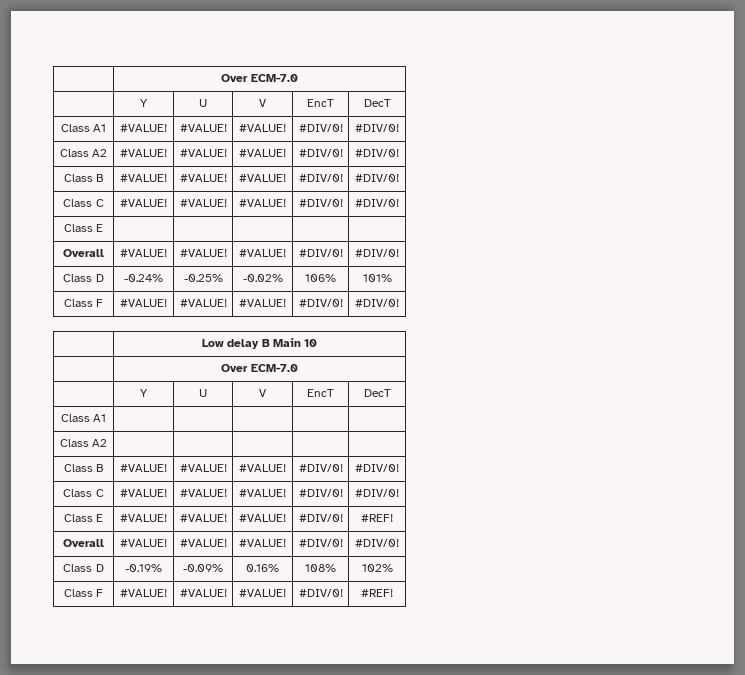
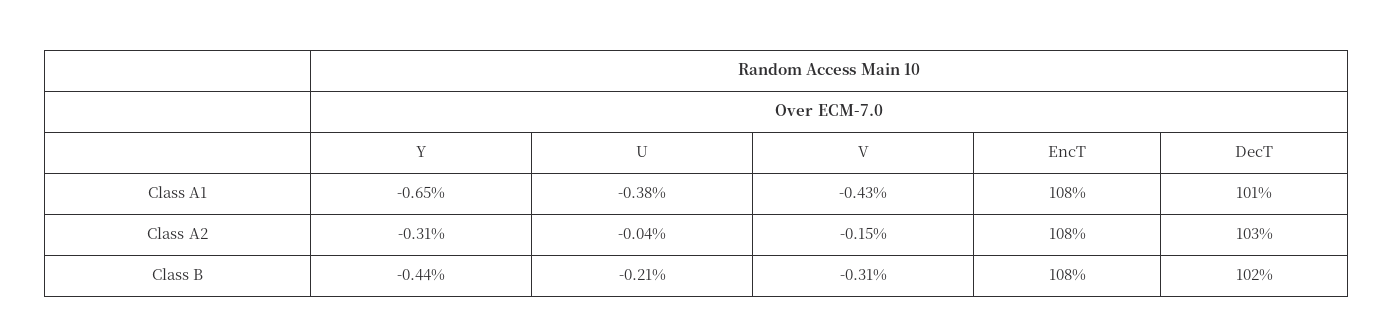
[221,74,298,82] [140,99,148,107] [199,99,207,107] [259,99,266,107] [307,99,334,107] [363,99,391,107] [60,124,107,132] [120,124,167,132] [179,124,227,132] [239,124,286,132] [298,124,343,132] [355,124,399,132] [59,149,108,157] [120,149,167,157] [179,149,227,157] [239,149,286,157] [298,149,343,157] [355,149,399,157] [63,174,104,182] [120,174,167,182] [179,174,227,182] [239,174,286,182] [298,174,343,182] [355,174,399,182] [63,199,104,207] [120,199,167,207] [179,199,227,207] [239,199,286,207] [298,199,343,207] [355,199,399,207] [63,224,104,232] [63,249,104,257] [120,249,167,257] [179,249,227,257] [239,249,286,257] [298,249,343,257] [355,249,399,257] [63,274,104,282] [124,274,163,282] [183,274,223,282] [242,274,283,282] [305,274,336,282] [362,274,392,282] [63,299,104,307] [120,299,167,307] [179,299,227,307] [239,299,286,307] [298,299,343,307] [355,299,399,307] [202,339,270,349] | Over ECM-7.0 // | Y | U | V | EncT | DecT // Class A1 | #VALUE! | #VALUE! | #VALUE! | #DIV/0! | #DIV/0! // Class A2 | #VALUE! | #VALUE! | #VALUE! | #DIV/0! | #DIV/0! // Class B | #VALUE! | #VALUE! | #VALUE! | #DIV/0! | #DIV/0! // Class C | #VALUE! | #VALUE! | #VALUE! | #DIV/0! | #DIV/0! // Class E | | | | | // Overall | #VALUE! | #VALUE! | #VALUE! | #DIV/0! | #DIV/0! // Class D | -0.24% | -0.25% | -0.02% | 106% | 101% // Class F | #VALUE! | #VALUE! | #VALUE! | #DIV/0! | #DIV/0! // | Low delay B -> [738,63,857,75] | Random Access
[59,439,108,447] [63,464,104,472] [120,464,167,472] [179,464,227,472] [239,464,286,472] [298,464,343,472] [355,464,399,472] [63,489,104,497] [120,489,167,497] [179,489,227,497] [239,489,286,497] [298,489,343,497] [355,489,399,497] [63,514,104,522] [120,514,167,522] [179,514,227,522] [239,514,286,522] [298,514,343,522] [361,514,393,522] [63,539,104,547] [120,539,167,547] [179,539,227,547] [239,539,286,547] [298,539,343,547] [355,539,399,547] [63,564,104,572] [125,564,162,572] [183,564,223,572] [246,564,279,572] [305,564,336,572] [361,564,393,572] [63,589,104,597] [120,589,167,597] [179,589,227,597] [239,589,286,597] [298,589,343,597] [361,589,393,597] | | | | // Class A2 | | | | | // Class B | #VALUE! | #VALUE! | #VALUE! | #DIV/0! | #DIV/0! // Class C | #VALUE! | #VALUE! | #VALUE! | #DIV/0! | #DIV/0! // Class E | #VALUE! | #VALUE! | #VALUE! | #DIV/0! | #REF! // Overall | #VALUE! | #VALUE! | #VALUE! | #DIV/0! | #DIV/0! // Class D | -0.19% | -0.09% | 0.16% | 108% | 102% // Class F | #VALUE! | #VALUE! | #VALUE! | #DIV/0! | #REF! -> [397,186,445,199] [618,187,666,199] [839,187,887,199] [1048,187,1086,199] [1236,187,1272,199] [147,227,208,239] [397,228,445,240] [618,228,666,240] [839,227,887,240] [1048,228,1086,240] [1235,228,1273,240] [151,268,204,280] [397,269,445,281] [618,269,666,281] [839,269,887,281] [1048,269,1086,281] [1235,269,1273,281] -0.65% | -0.38% | -0.43% | 108% | 101% // Class A2 | -0.31% | -0.04% | -0.15% | 108% | 103% // Class B | -0.44% | -0.21% | -0.31% | 108% | 102%

